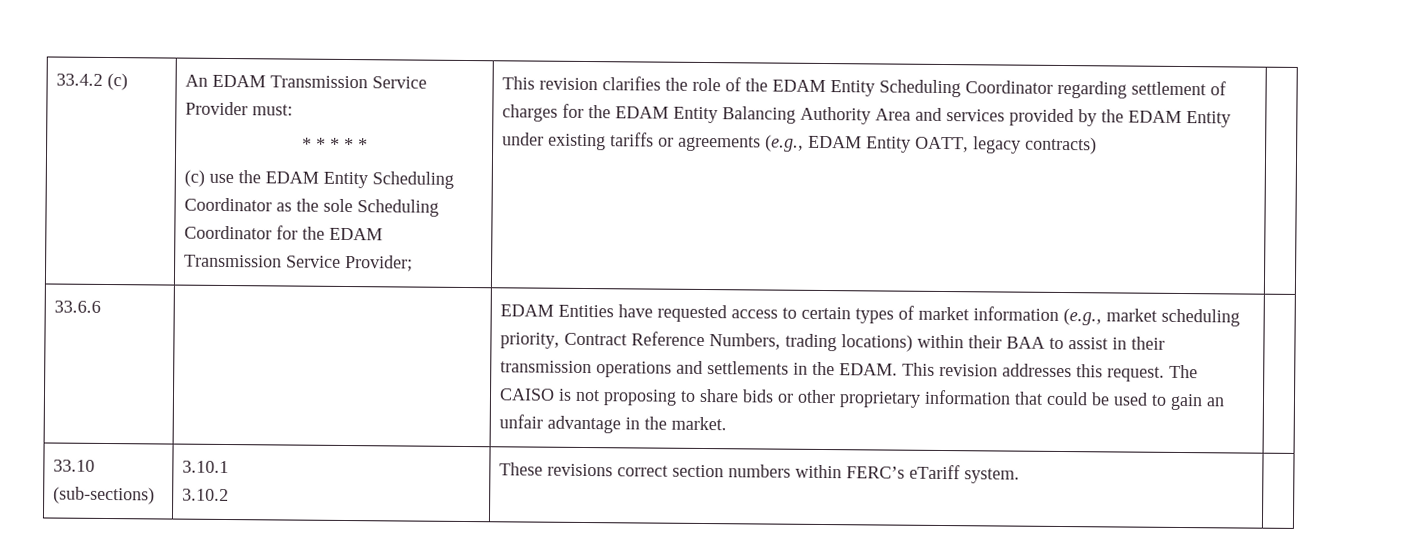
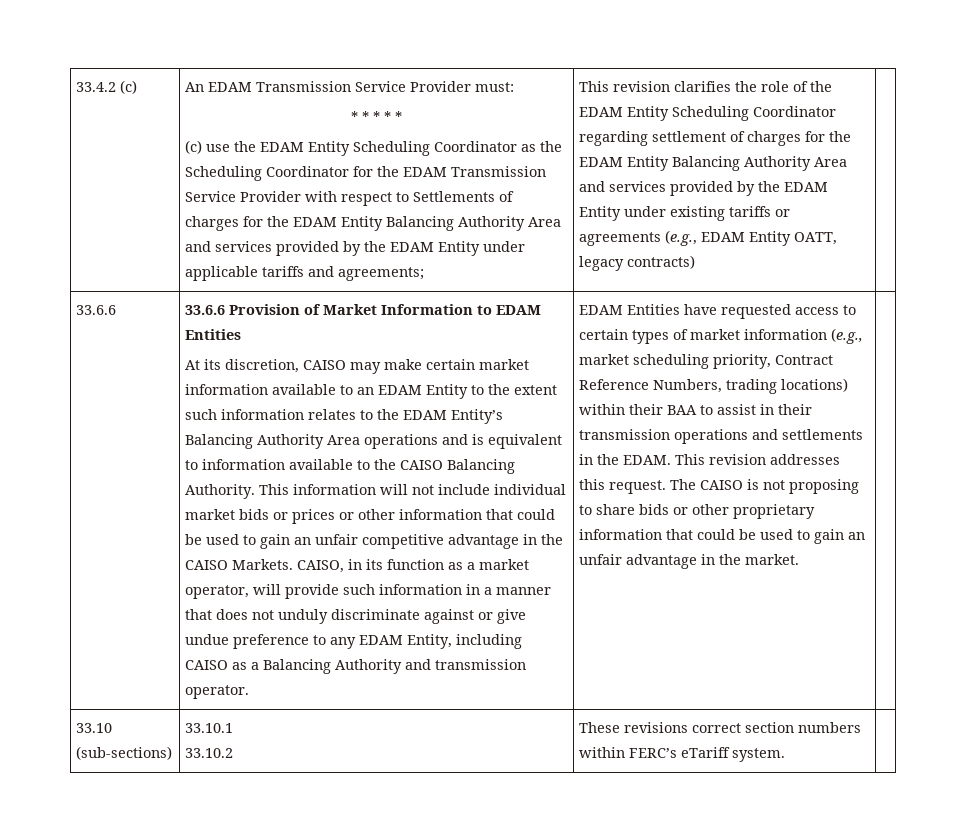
[323,198,354,213] sole -> (563, 146) none
[345,254,414,272] Provider; -> [240,191,515,206] [185,216,562,231] [185,241,526,256] [185,266,425,281] Provider with respect to Settlements of charges for the EDAM Entity Balancing Authority Area and services provided by the EDAM Entity under applicable tariffs and agreements;
(102, 306) none -> [185,304,542,315] [185,329,242,340] [185,359,530,374] [185,384,558,399] [185,409,504,424] [185,434,563,449] [185,459,516,474] [185,484,567,499] [185,509,556,524] [185,534,564,549] [185,559,530,573] [185,584,552,599] [185,609,527,624] [185,634,523,649] [185,659,527,674] [185,685,250,699] 33.6.6 Provision of Market Information to EDAM Entities // At its discretion, CAISO may make certain market information available to an EDAM Entity to the extent such information relates to the EDAM Entity’s Balancing Authority Area operations and is equivalent to information available to the CAISO Balancing Authority. This information will not include individual market bids or prices or other information that could be used to gain an unfair competitive advantage in the CAISO Markets. CAISO, in its function as a market operator, will provide such information in a manner that does not unduly discriminate against or give undue preference to any EDAM Entity, including CAISO as a Balancing Authority and transmission operator.
[182,460,230,474] [182,488,230,502] 3.10.1 // 3.10.2 -> [185,723,234,733] [185,748,234,758] 33.10.1 // 33.10.2

